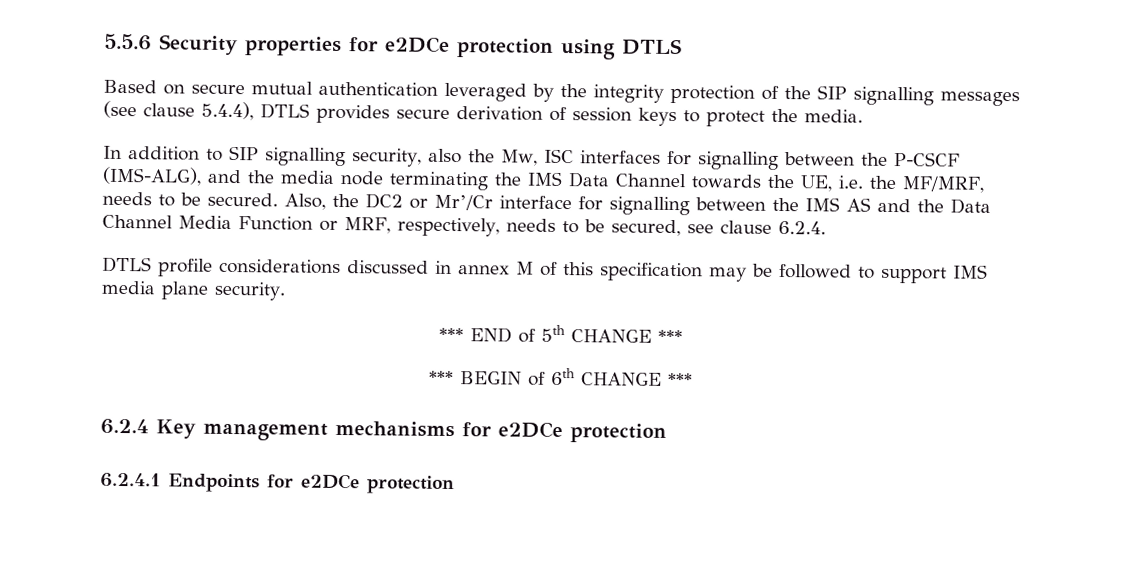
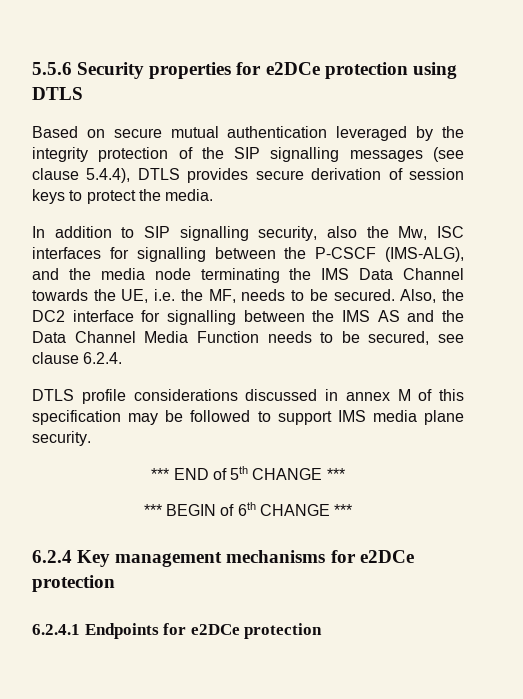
[902,176,984,193] MF/MRF, -> [208,289,236,303] MF,
[409,194,493,211] or Mr’/Cr -> (65, 316) none
[319,217,500,237] or MRF, respectively, -> (259, 337) none

